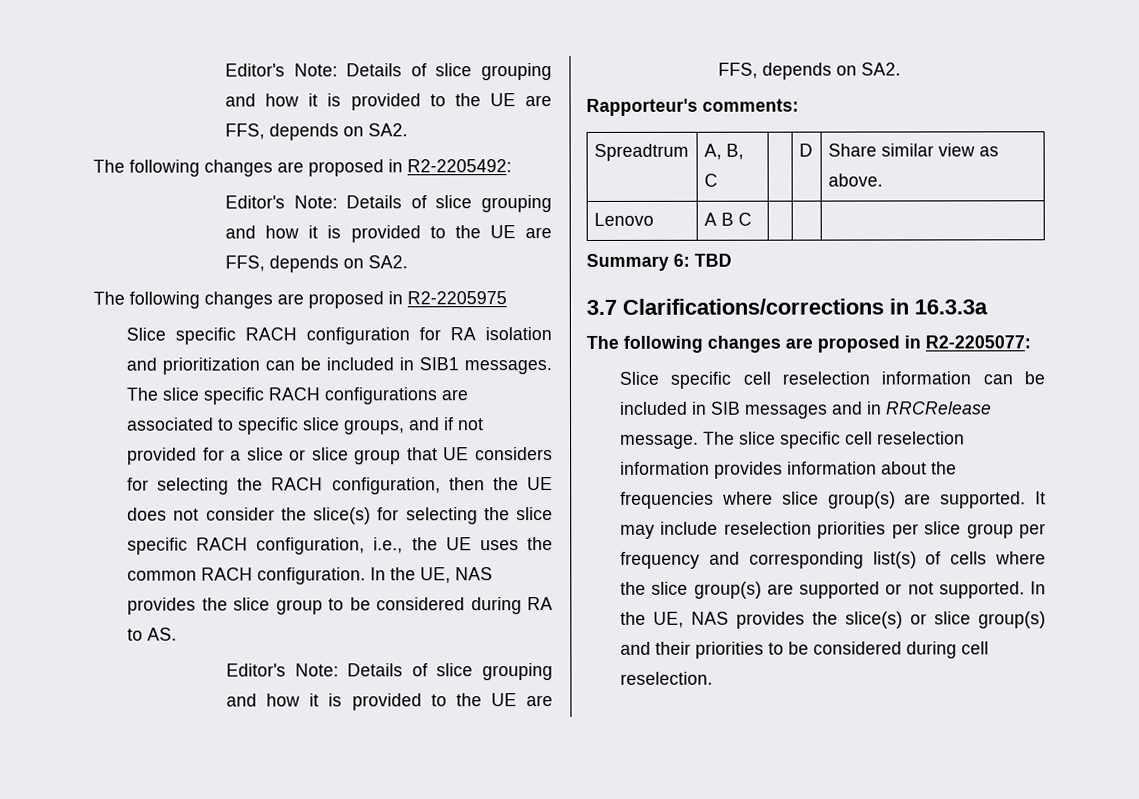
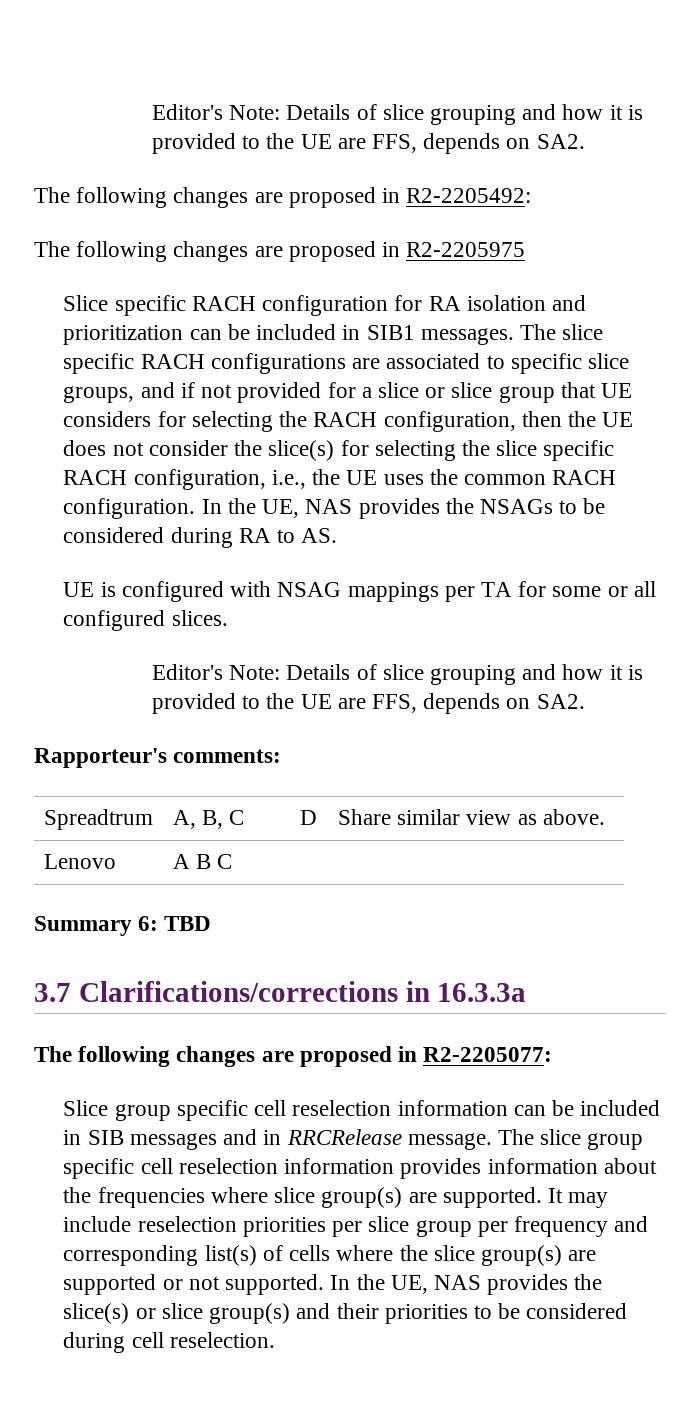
[225,195,552,213] [225,225,553,243] [225,255,409,273] // Editor's Note: Details of slice grouping and how it is provided to the UE are FFS, depends on SA2. -> (532, 195) none
[233,597,323,615] slice group -> [479,499,553,514] NSAGs
(178, 634) none -> [63,581,656,602] [63,610,228,631] // UE is configured with NSAG mappings per TA for some or all configured slices.
(660, 378) none -> [114,1104,171,1121] group
(777, 438) none -> [587,1133,644,1150] group

